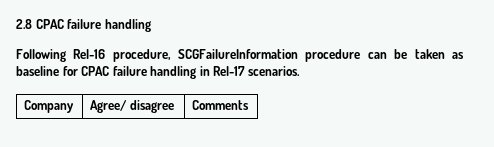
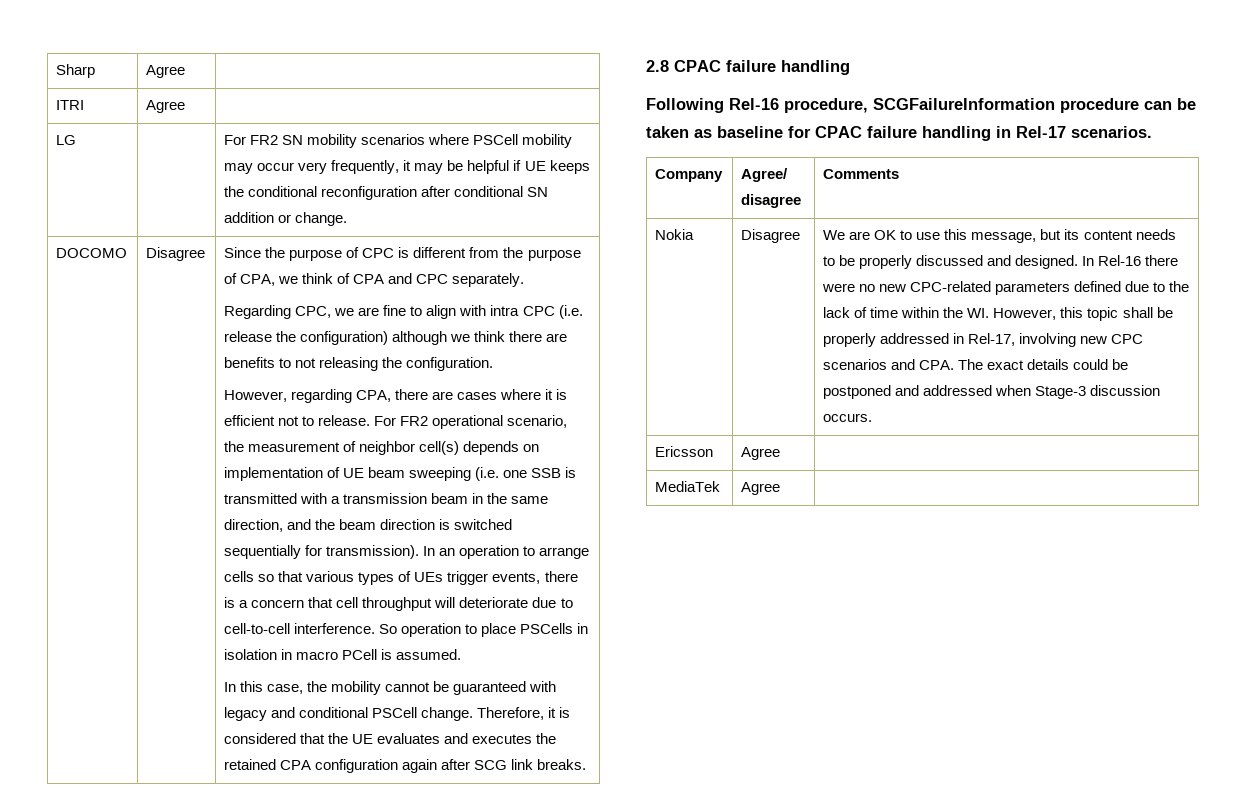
(16, 24) none -> [56,64,96,78] [146,65,186,78] [56,100,85,110] [146,100,186,113] [56,135,77,145] [224,134,573,148] [224,160,590,174] [224,186,549,200] [224,212,348,226] [56,248,128,258] [146,247,206,261] [224,247,581,261] [224,273,525,287] [224,305,583,319] [224,331,568,345] [224,357,494,371] [224,389,568,403] [224,415,568,429] [224,441,540,455] [224,467,577,481] [224,493,549,504] [224,519,513,532] [224,545,590,559] [224,571,578,585] [224,597,573,611] [224,623,589,637] [224,649,462,660] [224,681,557,695] [224,707,571,721] [224,733,557,744] [224,759,587,773] Sharp | Agree | // ITRI | Agree | // LG | | For FR2 SN mobility scenarios where PSCell mobility may occur very frequently, it may be helpful if UE keeps the conditional reconfiguration after conditional SN addition or change. // DOCOMO | Disagree | Since the purpose of CPC is different from the purpose of CPA, we think of CPA and CPC separately. // Regarding CPC, we are fine to align with intra CPC (i.e. release the configuration) although we think there are benefits to not releasing the configuration. // However, regarding CPA, there are cases where it is efficient not to release. For FR2 operational scenario, the measurement of neighbor cell(s) depends on implementation of UE beam sweeping (i.e. one SSB is transmitted with a transmission beam in the same direction, and the beam direction is switched sequentially for transmission). In an operation to arrange cells so that various types of UEs trigger events, there is a concern that cell throughput will deteriorate due to cell-to-cell interference. So operation to place PSCells in isolation in macro PCell is assumed. // In this case, the mobility cannot be guaranteed with legacy and conditional PSCell change. Therefore, it is considered that the UE evaluates and executes the retained CPA configuration again after SCG link breaks. //
(250, 105) none -> [655,229,695,240] [741,229,801,243] [823,229,1176,243] [823,255,1179,269] [822,281,1190,295] [823,307,1173,321] [823,333,1144,347] [823,359,1129,370] [823,385,1161,399] [823,413,873,422] [655,446,714,457] [741,447,781,460] [655,481,721,492] [741,482,781,495] // Nokia | Disagree | We are OK to use this message, but its content needs to be properly discussed and designed. In Rel-16 there were no new CPC-related parameters defined due to the lack of time within the WI. However, this topic shall be properly addressed in Rel-17, involving new CPC scenarios and CPA. The exact details could be postponed and addressed when Stage-3 discussion occurs. // Ericsson | Agree | // MediaTek | Agree |

